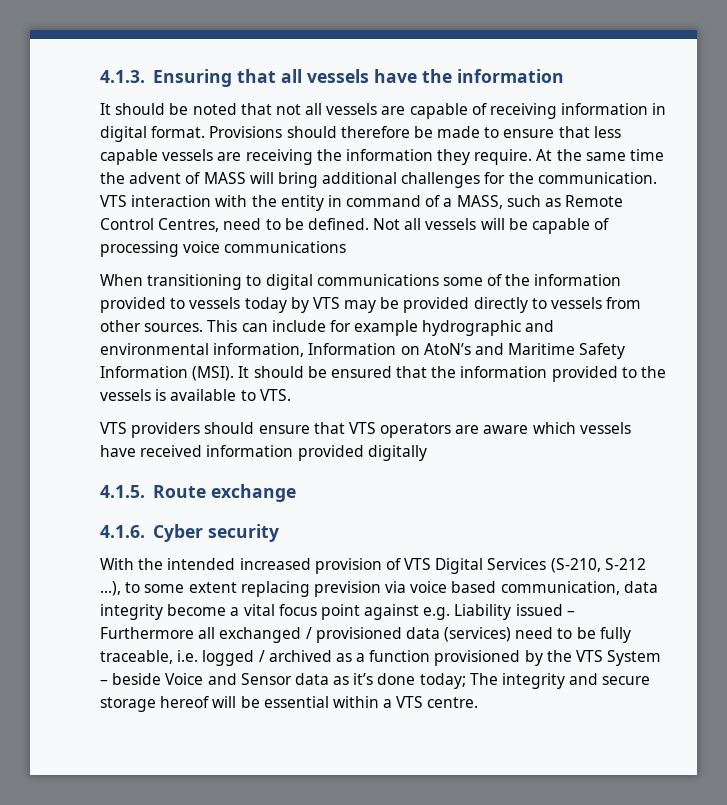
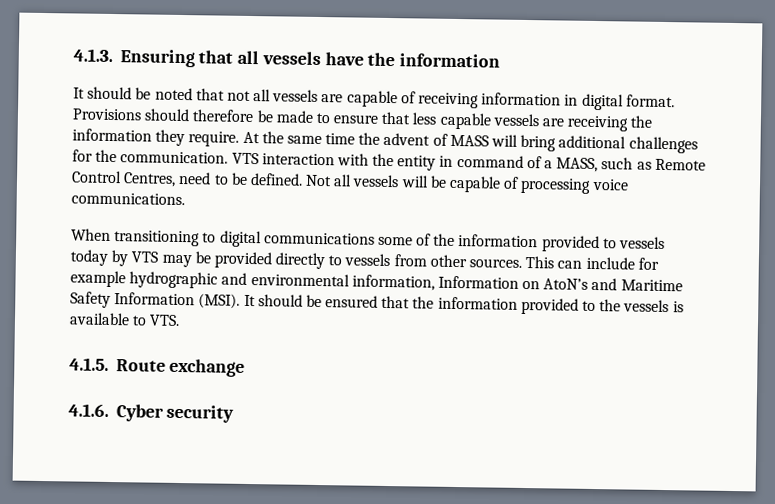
[224,241,347,253] communications -> [71,192,185,206] communications.
[100,422,631,438] [100,445,427,461] // VTS providers should ensure that VTS operators are aware which vessels have received information provided digitally -> (181, 320) none
[100,558,646,574] [100,581,658,597] [100,604,575,620] [100,627,631,643] [100,650,662,666] [100,673,651,689] [100,696,479,712] // With the intended increased provision of VTS Digital Services (S-210, S-212 ...), to some extent replacing prevision via voice based communication, data integrity become a vital focus point against e.g. Liability issued – Furthermore all exchanged / provisioned data (services) need to be fully traceable, i.e. logged / archived as a function provisioned by the VTS System – beside Voice and Sensor data as it’s done today; The integrity and secure storage hereof will be essential within a VTS centre. -> (235, 413) none

